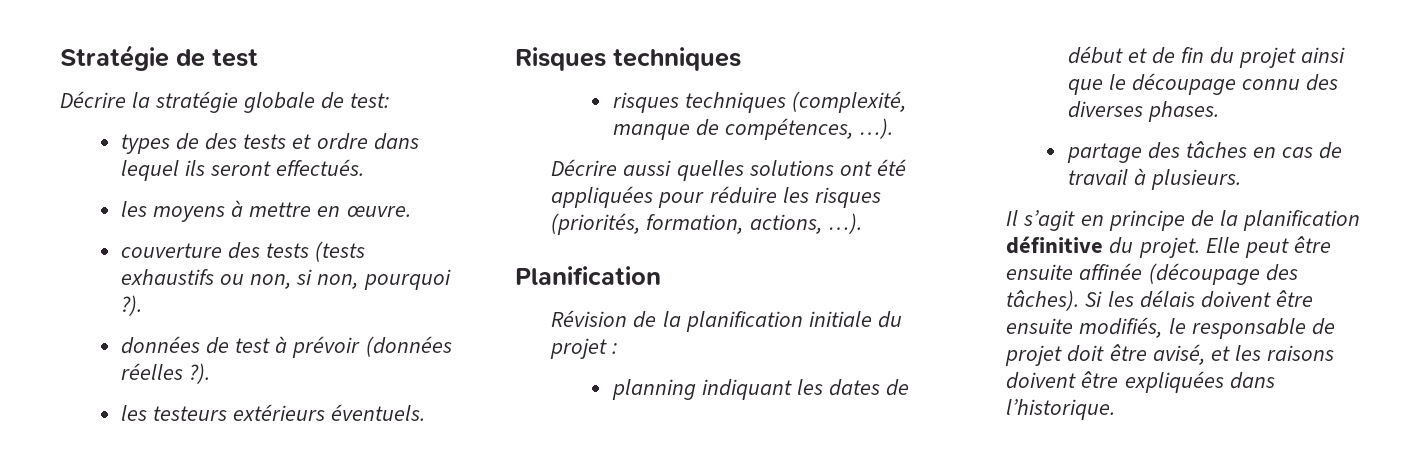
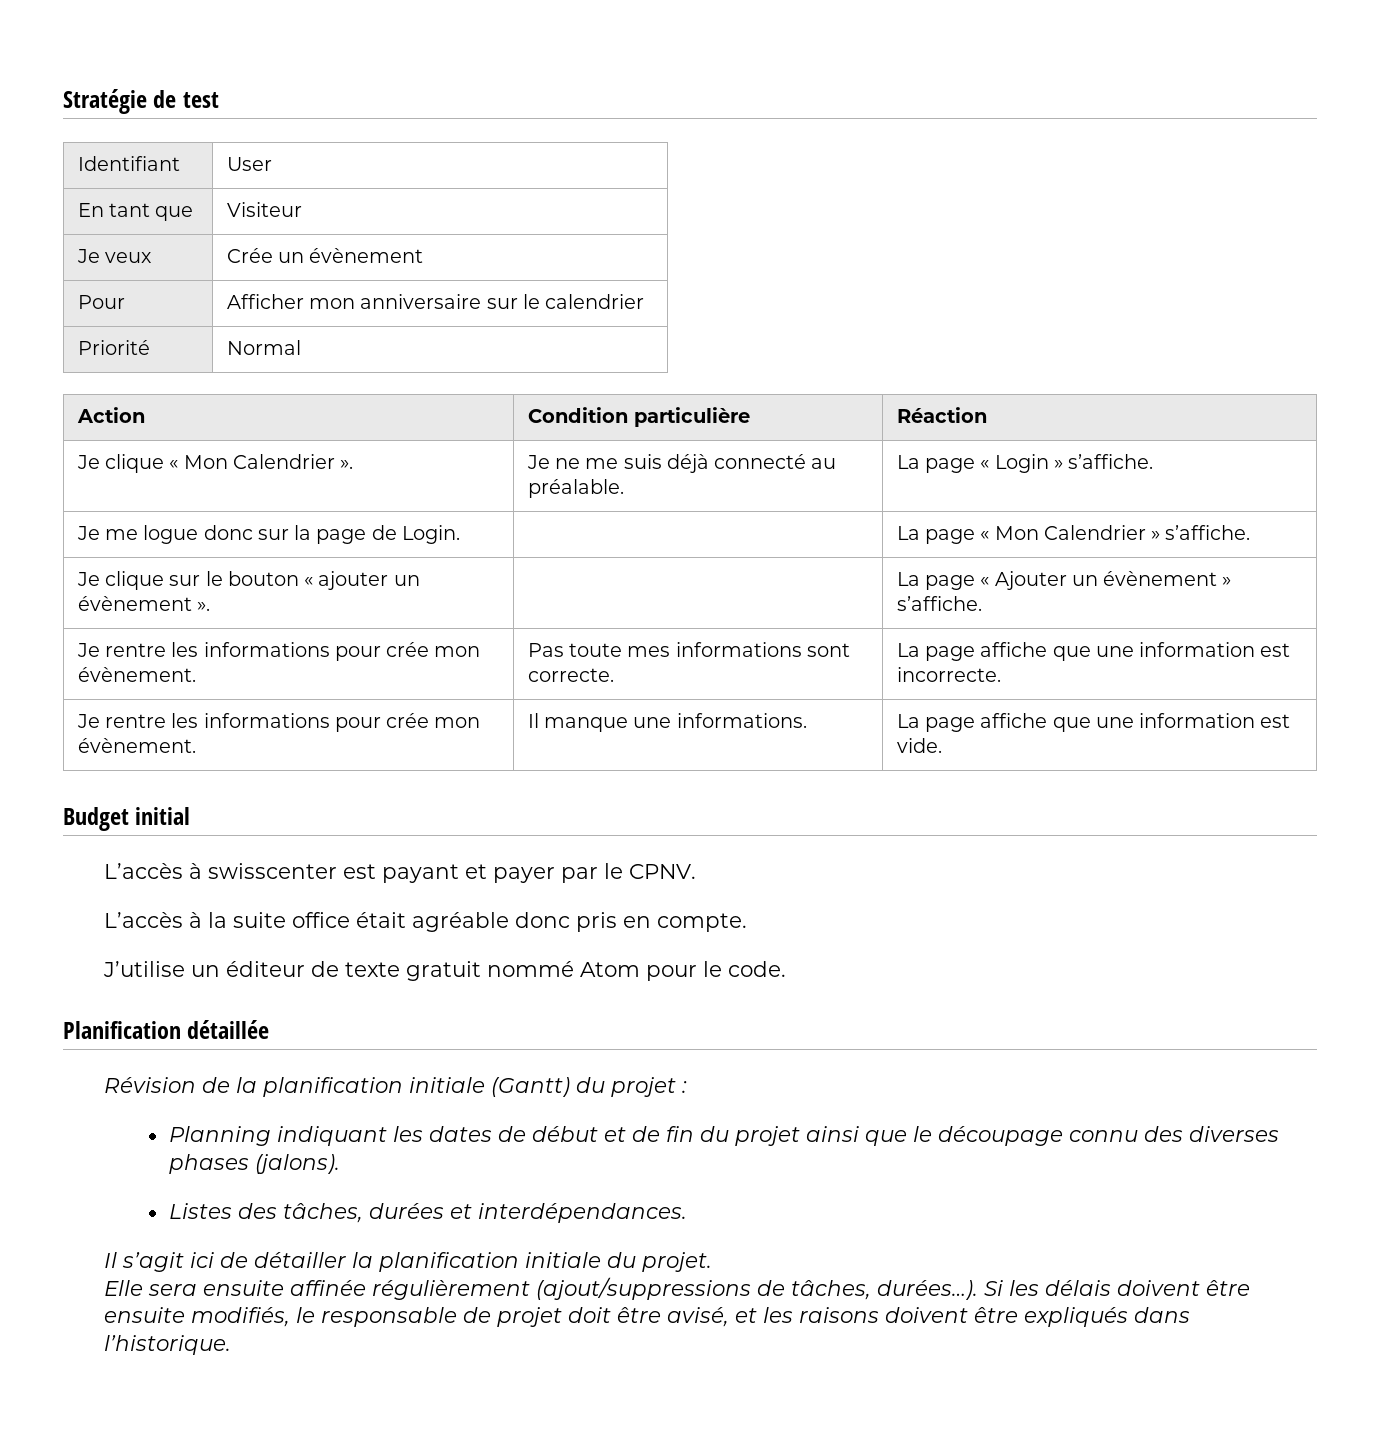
[60,91,390,113] [121,133,419,154] [121,159,365,181] [121,200,411,222] [121,241,366,262] [121,269,451,290] [121,295,143,316] [121,336,452,358] [121,363,211,384] [121,404,426,421] [515,47,741,71] [612,91,906,113] [612,118,893,140] [551,159,906,181] [551,186,881,208] [551,213,862,235] // Décrire la stratégie globale de test: // types de des tests et ordre dans lequel ils seront effectués. // les moyens à mettre en œuvre. // couverture des tests (tests exhaustifs ou non, si non, pourquoi ?). // données de test à prévoir (données réelles ?). // les testeurs extérieurs éventuels. // Risques techniques // risques techniques (complexité, manque de compétences, …). // Décrire aussi quelles solutions ont été appliquées pour réduire les risques (priorités, formation, actions, …). -> [77,156,180,171] [226,157,272,171] [77,203,194,221] [226,202,302,217] [76,249,153,263] [226,248,424,263] [77,295,125,309] [226,294,645,309] [77,340,150,355] [226,340,301,355] [76,407,145,423] [527,407,750,427] [896,407,987,423] [76,454,354,473] [526,454,837,473] [527,479,624,498] [896,454,1154,473] [76,525,460,544] [896,525,1251,544] [76,571,420,590] [77,596,211,611] [896,571,1232,590] [896,596,982,611] [76,642,481,661] [77,667,196,682] [527,642,850,657] [527,668,614,682] [896,642,1291,661] [896,667,1001,682] [76,713,481,732] [77,738,196,753] [527,713,807,732] [896,713,1291,732] [896,738,942,753] [63,807,191,831] [104,863,697,883] [104,912,748,932] [103,961,787,981] // Identifiant | User // En tant que | Visiteur // Je veux | Crée un évènement // Pour | Afficher mon anniversaire sur le calendrier // Priorité | Normal // Action | Condition particulière | Réaction // Je clique « Mon Calendrier ». | Je ne me suis déjà connecté au préalable. | La page « Login » s’affiche. // Je me logue donc sur la page de Login. | | La page « Mon Calendrier » s’affiche. // Je clique sur le bouton « ajouter un évènement ». | | La page « Ajouter un évènement » s’affiche. // Je rentre les informations pour crée mon évènement. | Pas toute mes informations sont correcte. | La page affiche que une information est incorrecte. // Je rentre les informations pour crée mon évènement. | Il manque une informations. | La page affiche que une information est vide. // Budget initial // L’accès à swisscenter est payant et payer par le CPNV. // L’accès à la suite office était agréable donc pris en compte. // J’utilise un éditeur de texte gratuit nommé Atom pour le code.
(661, 275) none -> [187,1020,270,1039] détaillée
(872, 319) none -> [491,1077,571,1097] (Gantt)
[611,379,696,400] planning -> [168,1126,271,1146] Planning
[1147,101,1219,122] [1066,141,1342,163] [1067,168,1241,190] phases. // partage des tâches en cas de travail à plusieurs. -> [168,1154,340,1174] [168,1203,687,1223] phases (jalons). // Listes des tâches, durées et interdépendances.
[1080,210,1360,231] [1006,236,1104,254] en principe de la planification définitive -> [190,1252,602,1272] ici de détailler la planification initiale
[1205,236,1331,258] [1006,263,1298,285] [1006,290,1080,311] Elle peut être ensuite affinée (découpage des tâches). -> [104,1277,979,1300] // Elle sera ensuite affinée régulièrement (ajout/suppressions de tâches, durées…).
[1124,371,1224,393] expliquées -> [1024,1307,1129,1327] expliqués

